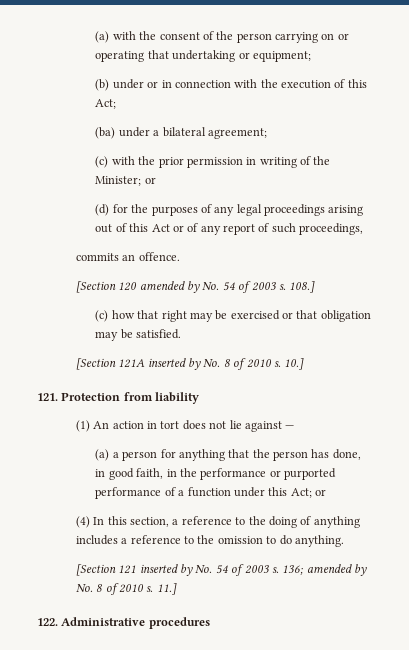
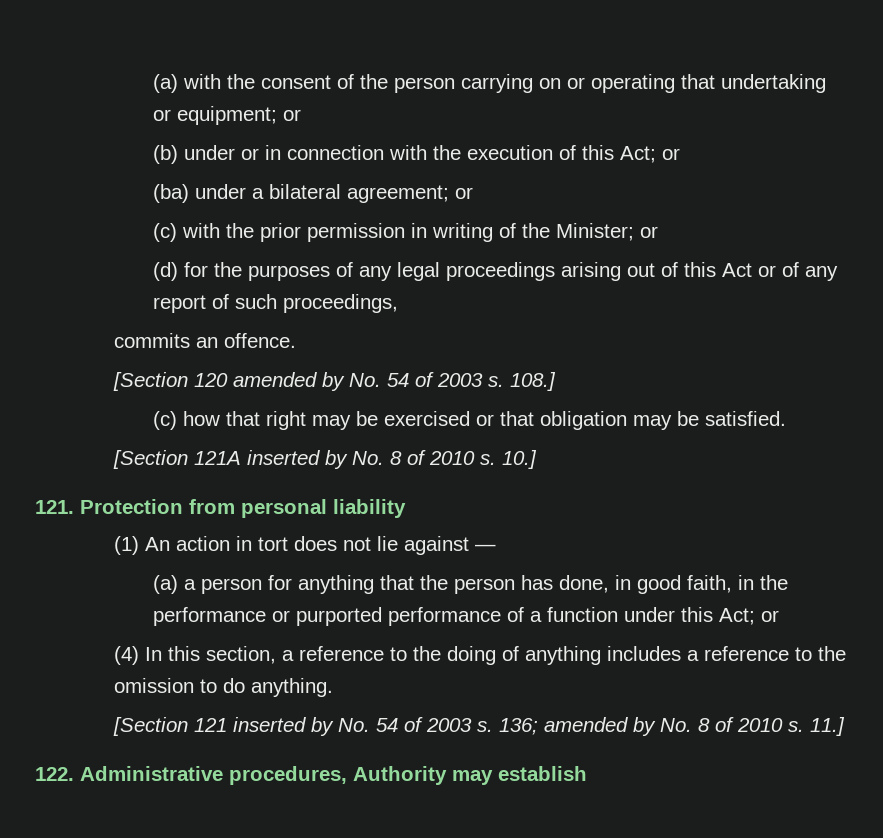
(311, 56) none -> [283,109,302,121] or
(117, 104) none -> [662,148,681,160] or
(267, 133) none -> [455,187,474,199] or
(153, 396) none -> [241,499,327,518] personal
[148,617,210,629] procedures -> [229,766,587,785] procedures, Authority may establish

